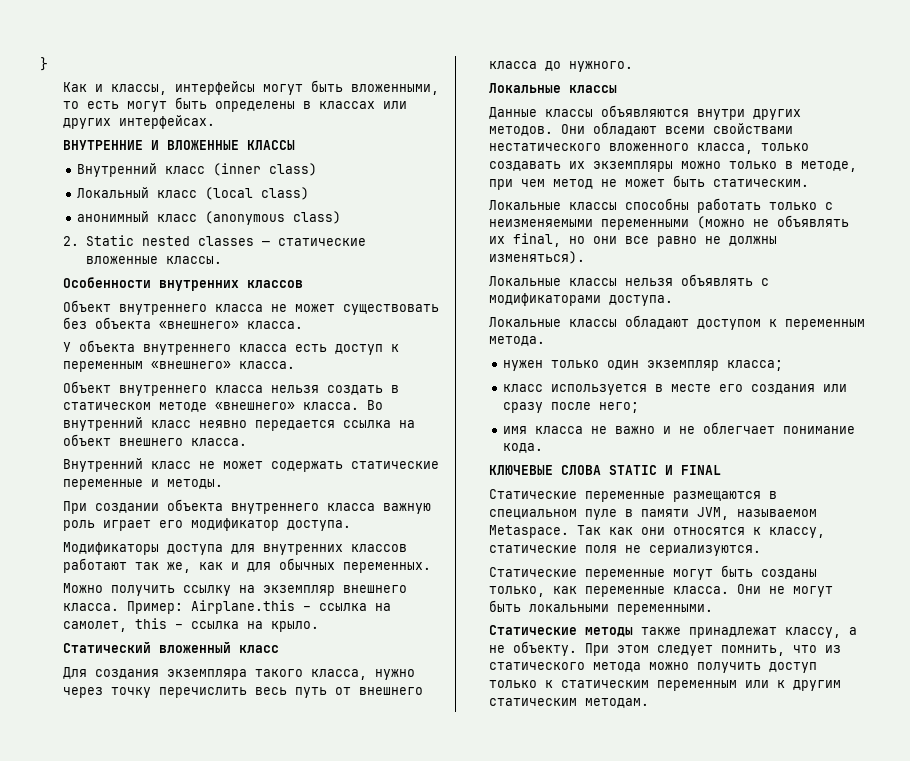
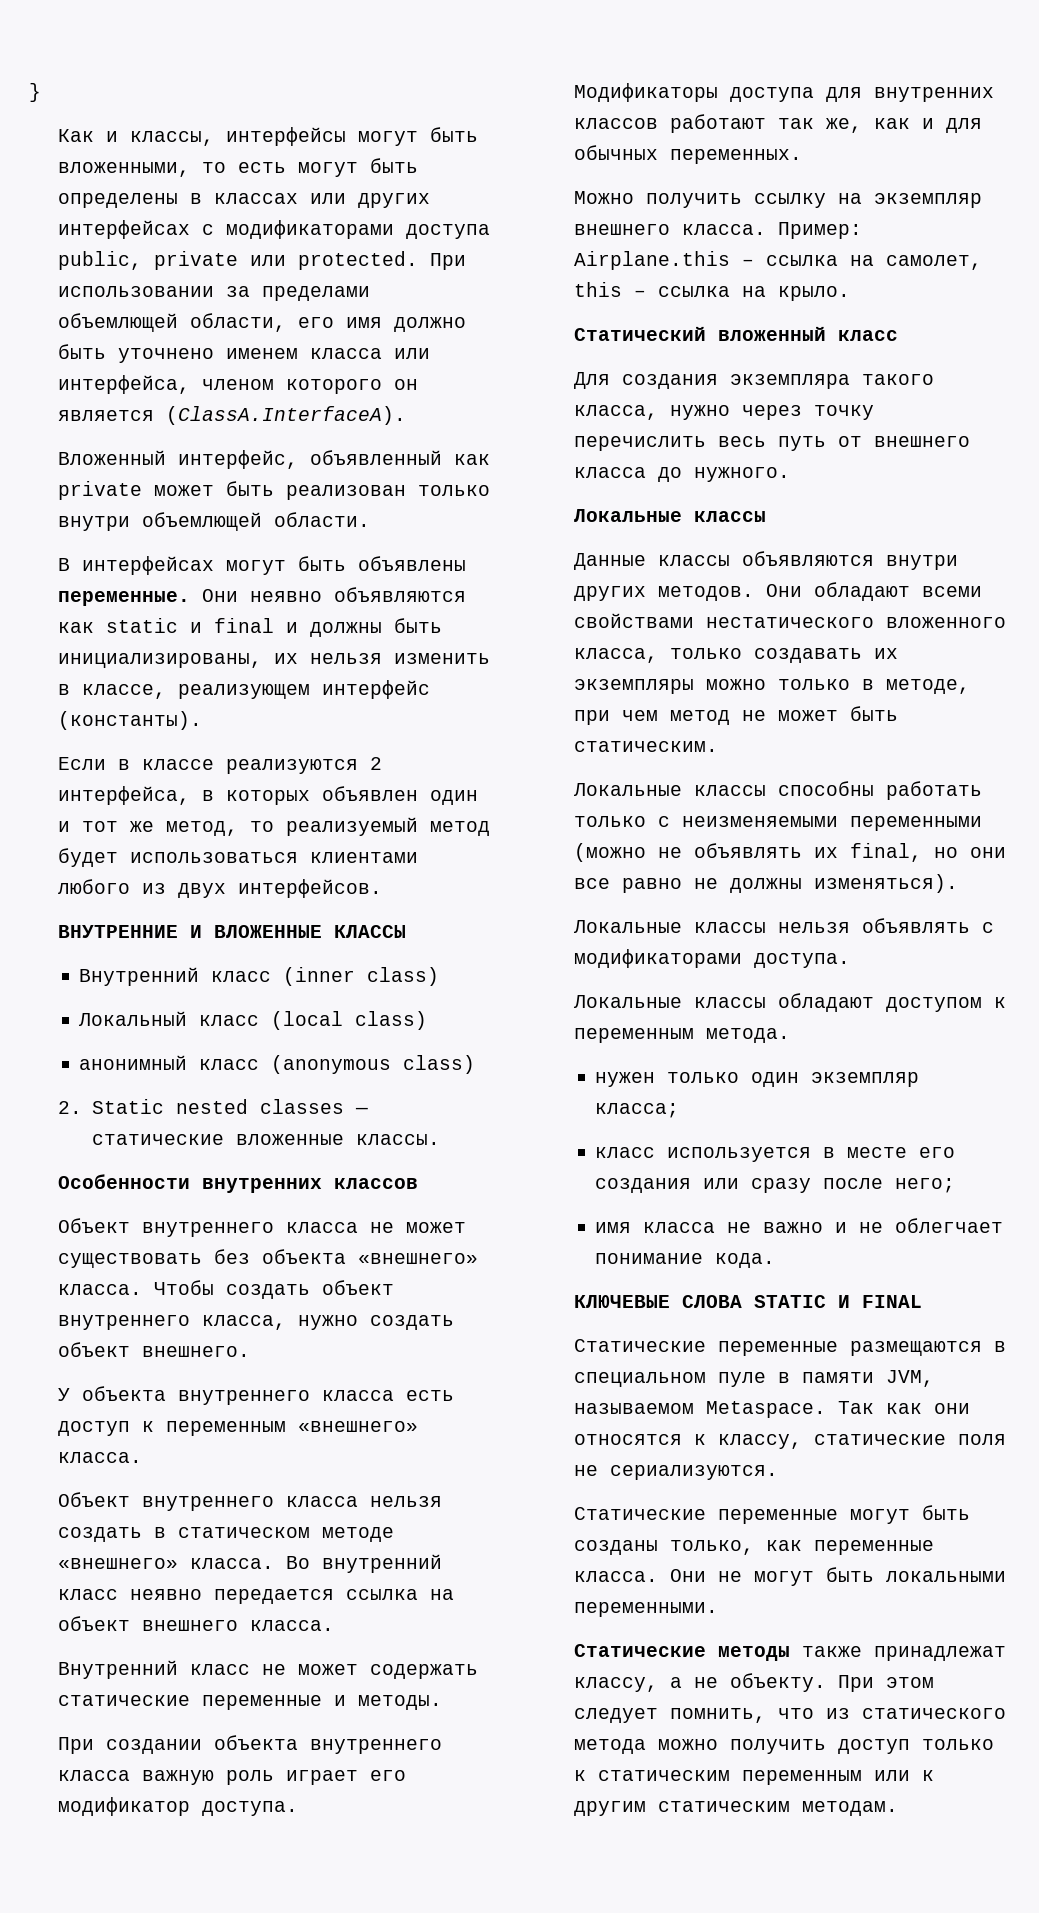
[119,115,216,129] интерфейсах. -> [57,220,490,239] [57,251,466,270] [57,286,370,301] [57,313,466,332] [57,344,430,363] [57,375,418,394] [57,406,406,425] [57,450,490,469] [57,481,490,500] [57,512,370,531] [57,556,466,575] [57,587,466,606] [57,618,442,637] [57,653,490,668] [57,680,430,699] [57,711,202,730] [57,757,382,774] [57,786,478,805] [57,817,490,836] [57,848,418,867] [57,879,382,898] интерфейсах с модификаторами доступа public, private или protected. При использовании за пределами объемлющей области, его имя должно быть уточнено именем класса или интерфейса, членом которого он является (ClassA.InterfaceA). // Вложенный интерфейс, объявленный как private может быть реализован только внутри объемлющей области. // В интерфейсах могут быть объявлены переменные. Они неявно объявляются как static и final и должны быть инициализированы, их нельзя изменить в классе, реализующем интерфейс (константы). // Если в классе реализуются 2 интерфейса, в которых объявлен один и тот же метод, то реализуемый метод будет использоваться клиентами любого из двух интерфейсов.
(304, 325) none -> [153,1280,394,1299] [57,1315,454,1330] [57,1342,250,1357] Чтобы создать объект внутреннего класса, нужно создать объект внешнего.

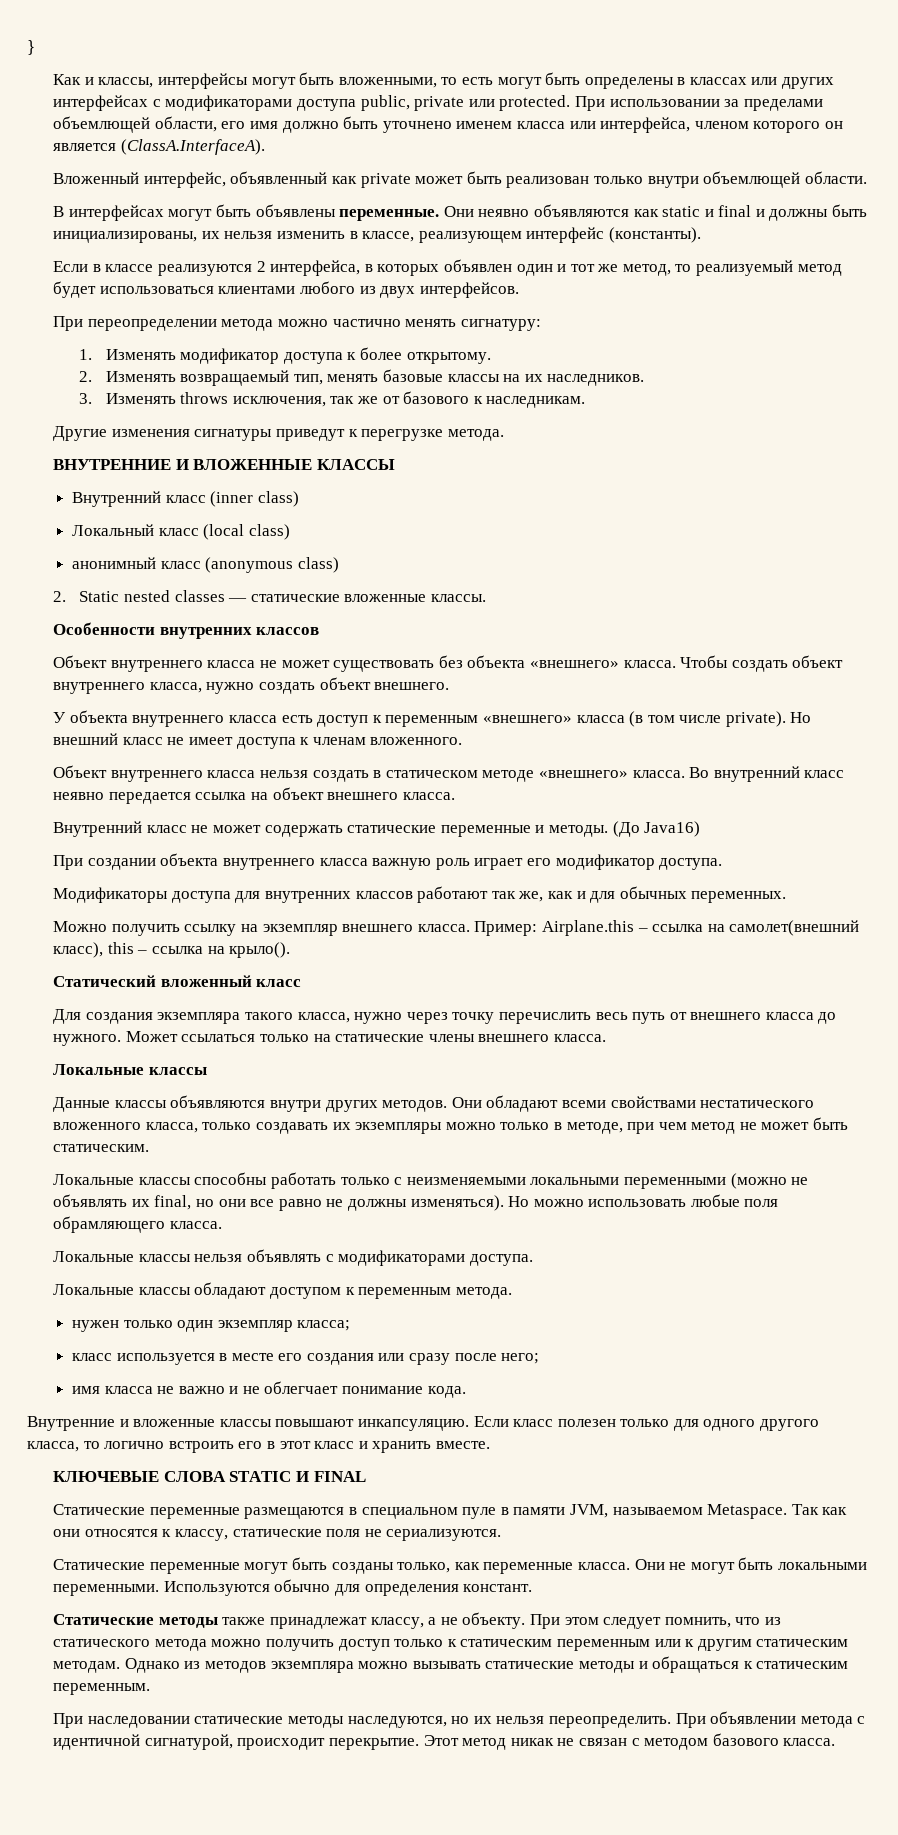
(382, 888) none -> [53,316,541,331] [79,347,491,364] [79,369,645,386] [79,391,586,408] [53,426,504,441] // При переопределении метода можно частично менять сигнатуру: // 1. Изменять модификатор доступа к более открытому. // 2. Изменять возвращаемый тип, менять базовые классы на их наследников. // 3. Изменять throws исключения, так же от базового к наследникам. // Другие изменения сигнатуры приведут к перегрузке метода.
[57,1452,142,1463] класса. -> [576,711,812,727] [53,733,463,749] класса (в том числе private). Но внешний класс не имеет доступа к членам вложенного.
(442, 1702) none -> [612,821,701,837] (До Java16)
[885,255,982,270] самолет, -> [729,920,860,936] [53,942,104,958] самолет(внешний класс),
[777,286,850,301] крыло. -> [229,942,291,958] крыло().
(790, 474) none -> [125,1031,606,1042] Может ссылаться только на статические члены внешнего класса.
(838, 821) none -> [530,1177,620,1185] локальными
(958, 883) none -> [508,1194,779,1207] [53,1216,222,1233] Но можно использовать любые поля обрамляющего класса.
(776, 1260) none -> [27,1416,820,1431] [27,1441,490,1453] // Внутренние и вложенные классы повышают инкапсуляцию. Если класс полезен только для одного другого класса, то логично встроить его в этот класс и хранить вместе.
(718, 1609) none -> [163,1579,533,1596] Используются обычно для определения констант.
(898, 1808) none -> [124,1656,849,1673] [53,1683,151,1695] [53,1711,866,1728] [53,1733,836,1750] Однако из методов экземпляра можно вызывать статические методы и обращаться к статическим переменным. // При наследовании статические методы наследуются, но их нельзя переопределить. При объявлении метода с идентичной сигнатурой, происходит перекрытие. Этот метод никак не связан с методом базового класса.

